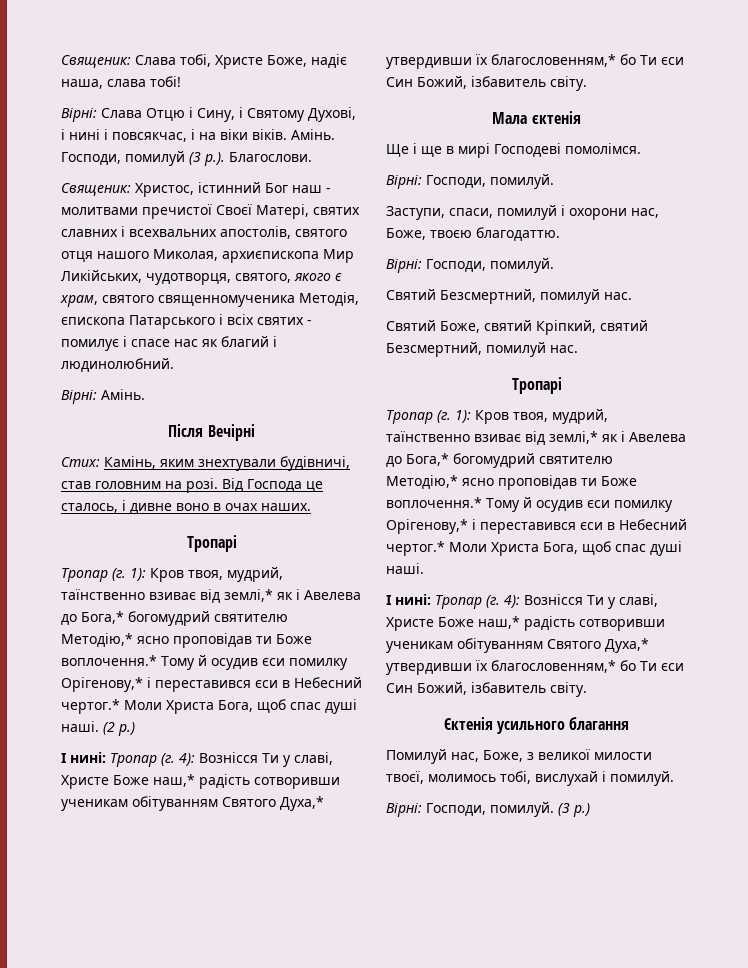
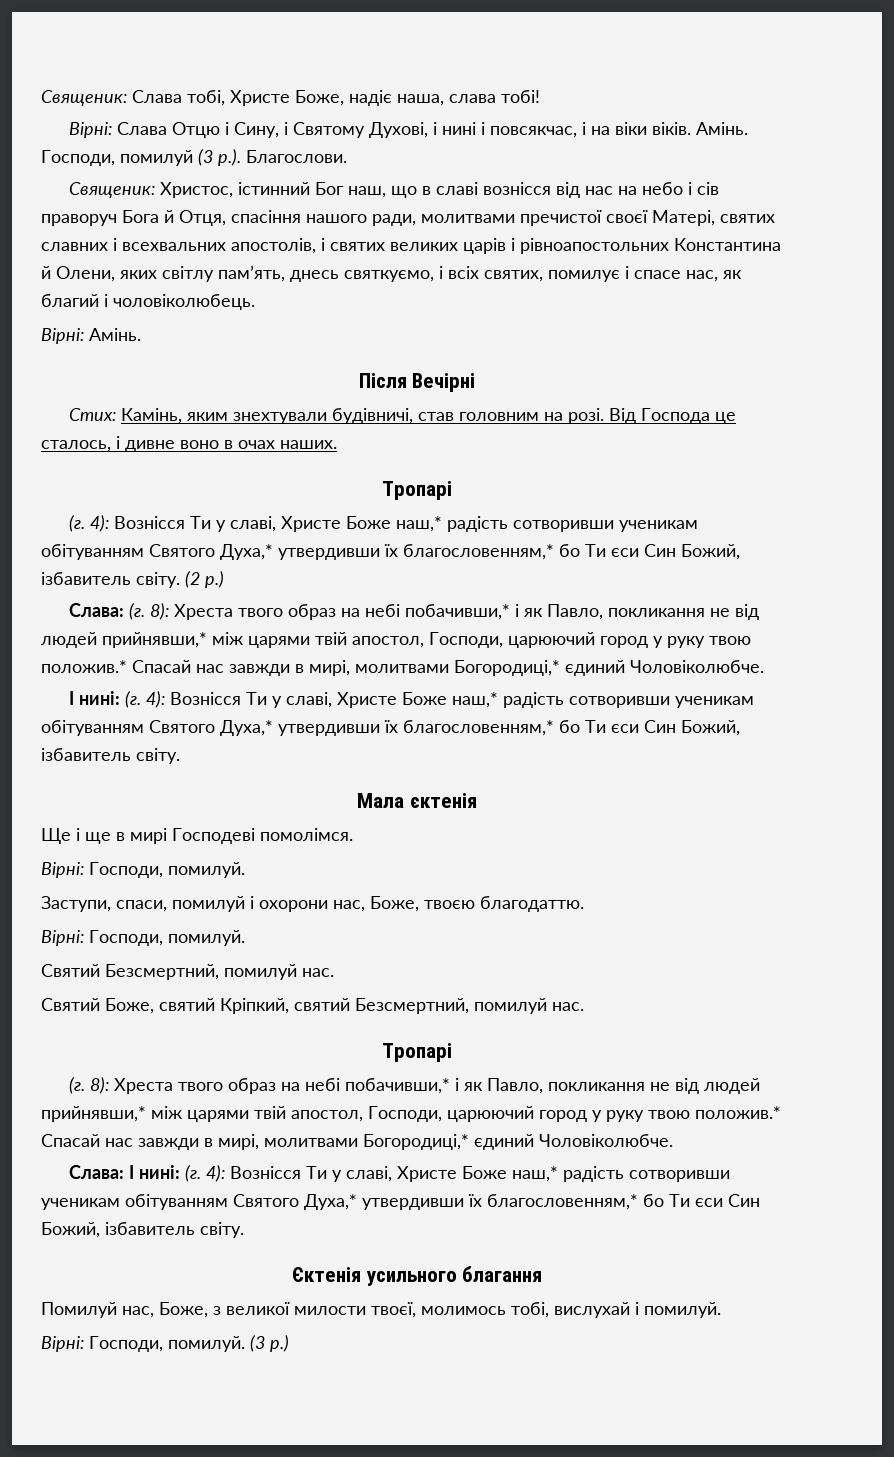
[292,185,331,193] наш - -> [347,182,719,198] [41,210,416,226] наш, що в славі вознісся від нас на небо і сів праворуч Бога й Отця, спасіння нашого ради,
[216,204,252,215] Своєї -> [606,210,648,223] своєї
[295,229,347,237] [61,249,354,263] [61,270,342,285] [60,292,359,307] [61,314,312,329] святого отця нашого Миколая, архиєпископа Мир Ликійських, чудотворця, святого, якого є храм, святого священномученика Методія, єпископа Патарського і всіх святих - -> [321,238,781,254] [41,265,543,282] і святих великих царів і рівноапостольних Константина й Олени, яких світлу пам’ять, днесь святкуємо, і всіх святих,
[174,339,198,347] нас -> [686,270,718,282] нас,
[61,358,174,372] людинолюбний. -> [113,294,255,310] чоловіколюбець.
[61,567,283,582] [61,589,361,603] [61,611,288,626] [61,633,312,648] [61,655,348,670] [61,677,362,692] [61,699,357,714] [61,721,135,736] [61,752,157,767] Тропар (г. 1): Кров твоя, мудрий, таїнственно взиває від землі,* як і Авелева до Бога,* богомудрий святителю Методію,* ясно проповідав ти Боже воплочення.* Тому й осудив єси помилку Орігенову,* і переставився єси в Небесний чертог.* Моли Христа Бога, щоб спас душі наші. (2 р.) // І нині: Тропар -> [68,515,698,532] [41,544,740,560] [41,571,224,588] [68,603,759,620] [41,632,751,648] [41,660,764,676] [68,691,120,705] (г. 4): Вознісся Ти у славі, Христе Боже наш,* радість сотворивши ученикам обітуванням Святого Духа,* утвердивши їх благословенням,* бо Ти єси Син Божий, ізбавитель світу. (2 р.) // Слава: (г. 8): Хреста твого образ на небі побачивши,* і як Павло, покликання не від людей прийнявши,* між царями твій апостол, Господи, царюючий город у руку твою положив.* Спасай нас завжди в мирі, молитвами Богородиці,* єдиний Чоловіколюбче. // І нині:
[386,409,608,424] [386,431,686,445] [386,453,613,468] [386,475,637,490] [386,497,673,512] [386,519,687,534] [386,541,682,556] [386,563,424,574] [386,594,482,609] Тропар (г. 1): Кров твоя, мудрий, таїнственно взиває від землі,* як і Авелева до Бога,* богомудрий святителю Методію,* ясно проповідав ти Боже воплочення.* Тому й осудив єси помилку Орігенову,* і переставився єси в Небесний чертог.* Моли Христа Бога, щоб спас душі наші. // І нині: Тропар -> [68,1077,760,1094] [41,1106,781,1122] [41,1134,673,1150] [68,1165,180,1179] (г. 8): Хреста твого образ на небі побачивши,* і як Павло, покликання не від людей прийнявши,* між царями твій апостол, Господи, царюючий город у руку твою положив.* Спасай нас завжди в мирі, молитвами Богородиці,* єдиний Чоловіколюбче. // Слава: І нині:

